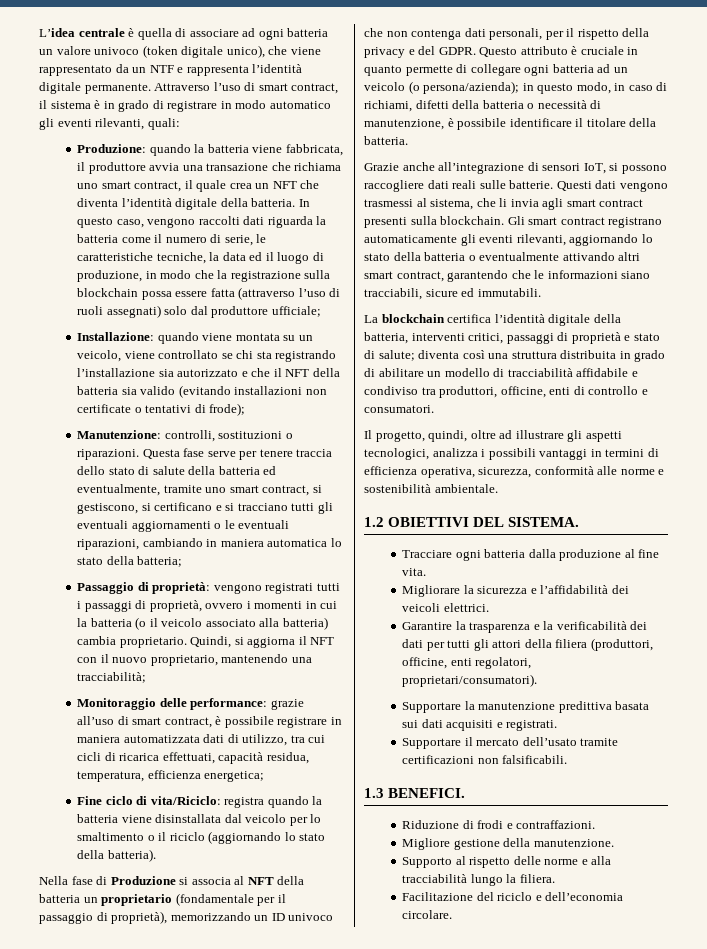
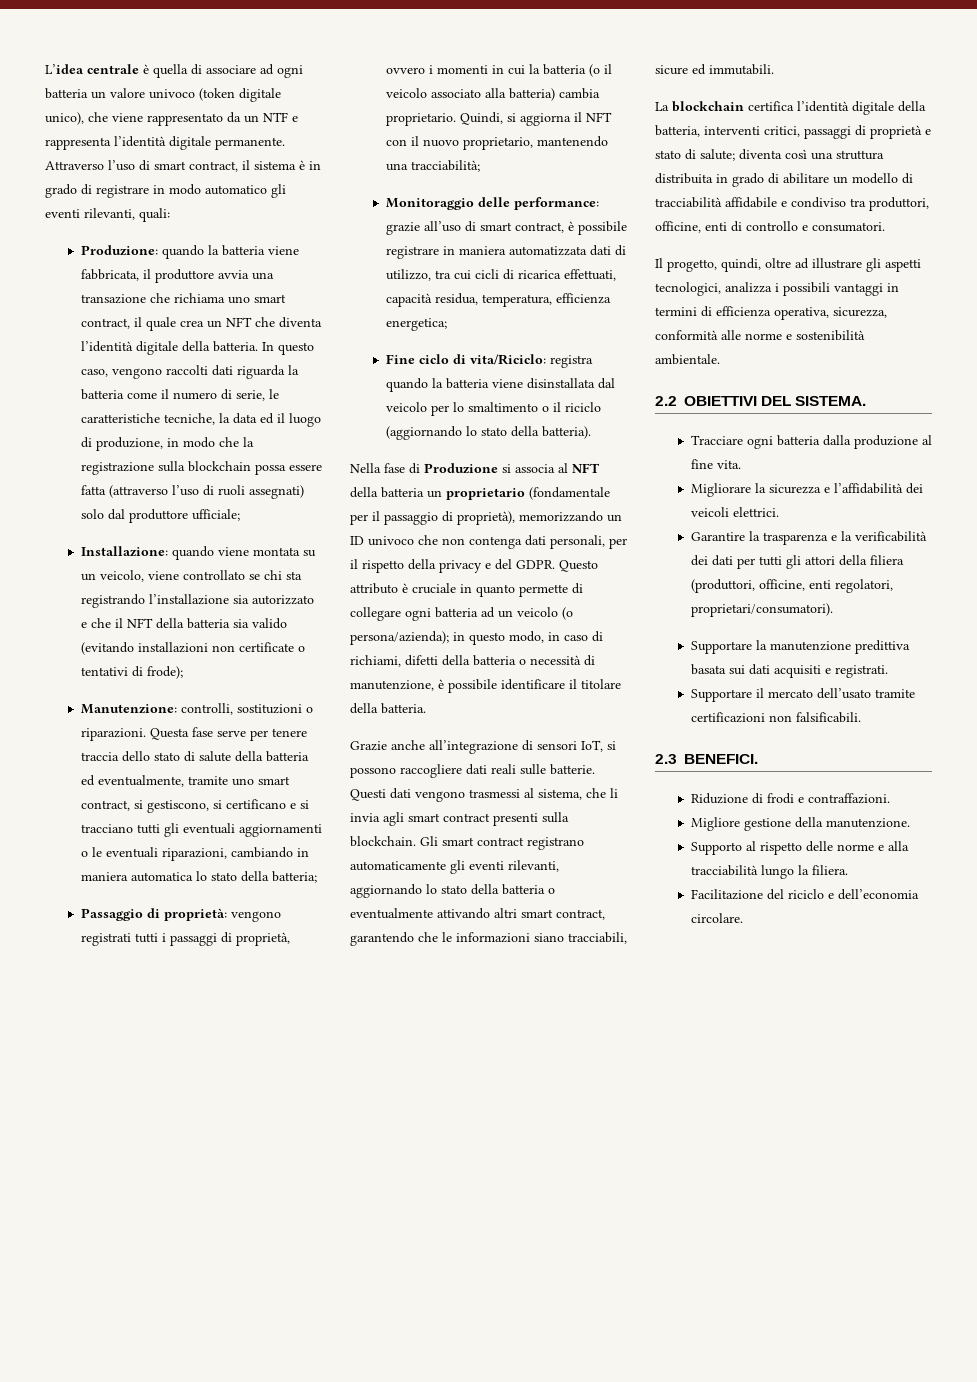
[364,517,384,527] 1.2 -> [655,396,677,406] 2.2
[364,788,384,798] 1.3 -> [655,754,677,764] 2.3

